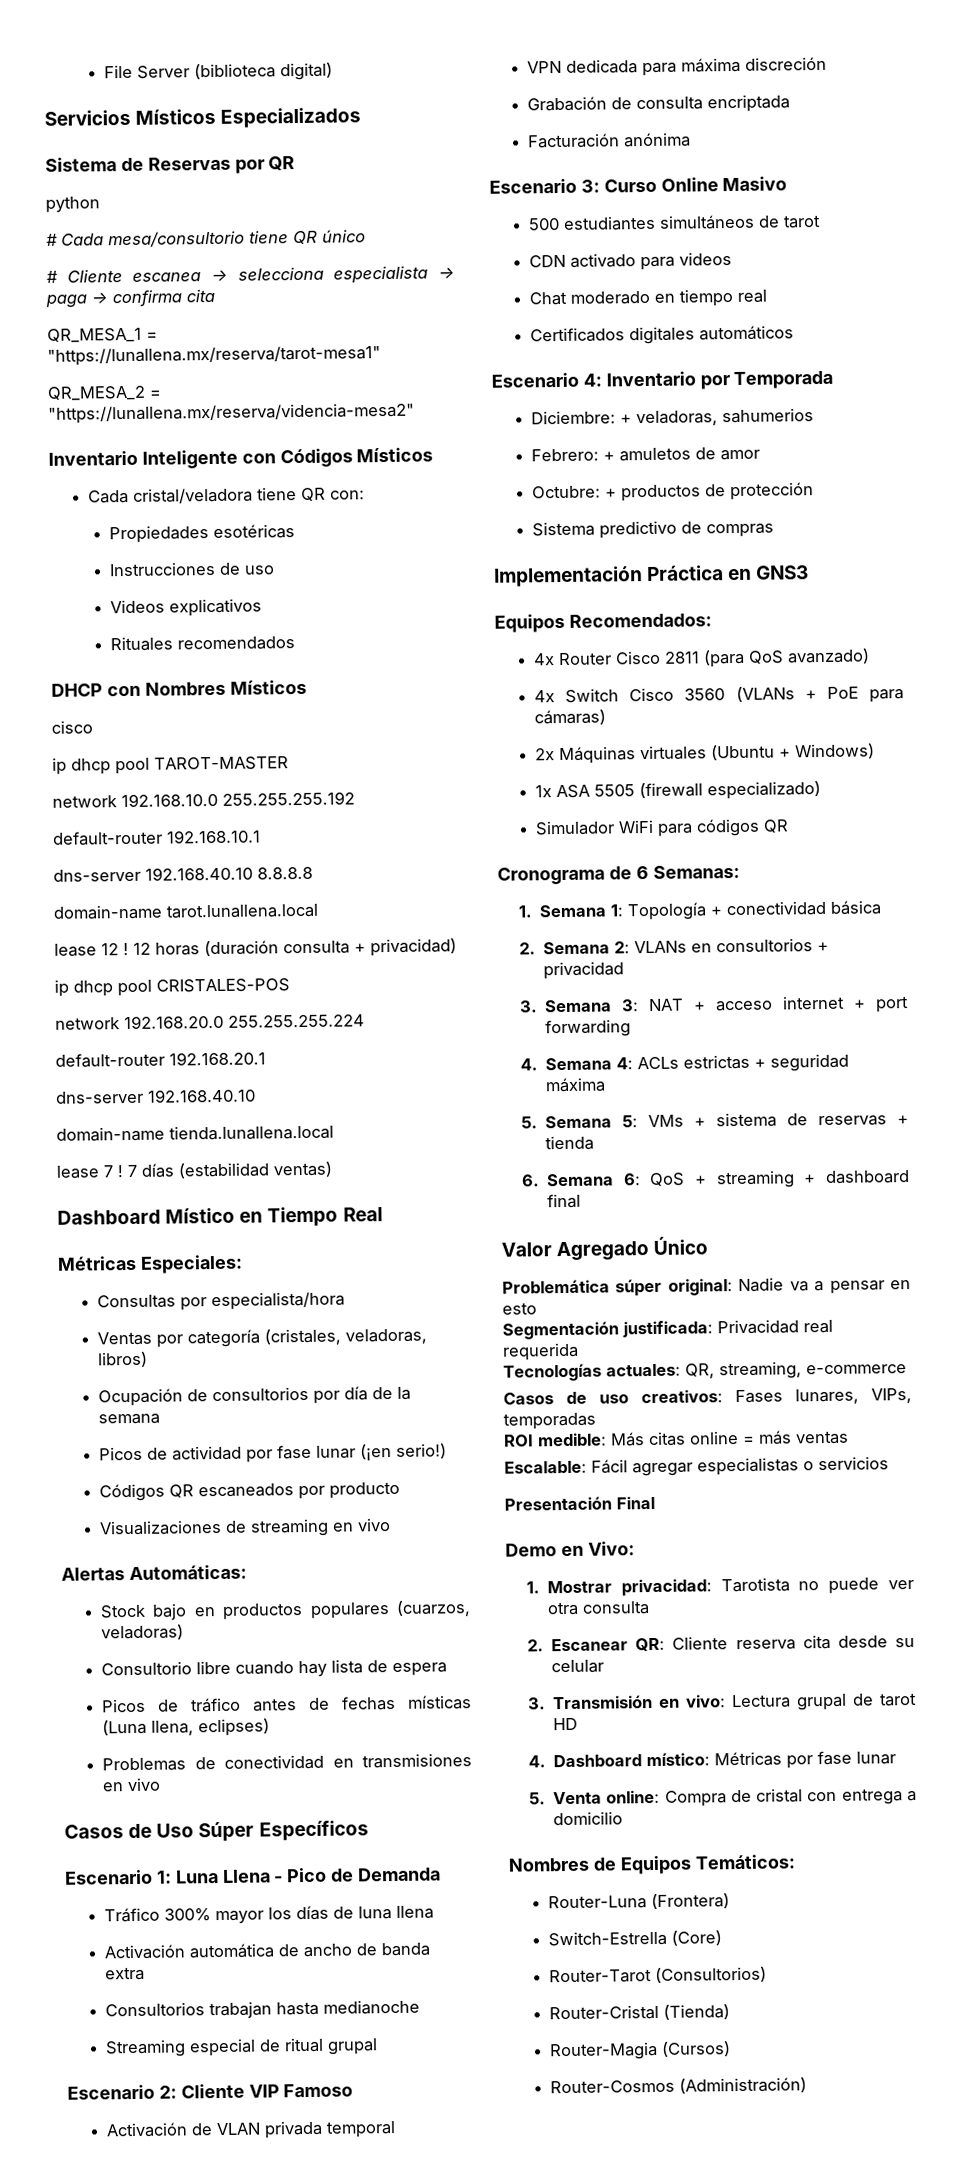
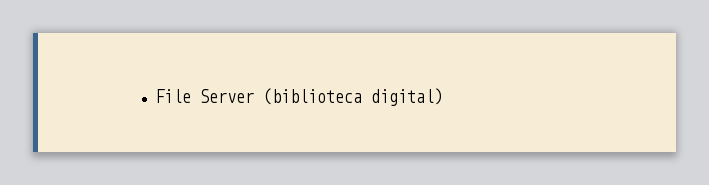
[44,107,362,128] [45,156,296,174] [45,196,100,213] [46,229,366,248] [46,265,455,284] [45,288,215,308] [47,327,158,343] [47,345,381,366] [47,385,162,401] [48,402,415,424] [48,447,434,469] [88,487,366,504] [108,524,295,544] [108,561,275,577] [109,598,262,617] [109,636,295,652] [51,679,307,697] [51,720,93,734] [52,756,289,775] [52,791,355,808] [53,829,261,846] [53,866,313,882] [53,903,319,920] [54,938,457,957] [54,978,290,997] [55,1014,365,1030] [55,1051,266,1068] [55,1088,256,1104] [56,1124,334,1142] [56,1161,332,1179] [57,1206,383,1227] [57,1254,243,1274] [97,1291,346,1311] [97,1328,428,1348] [98,1351,149,1368] [98,1386,412,1407] [98,1413,161,1425] [99,1443,448,1463] [99,1481,401,1502] [99,1518,392,1537] [61,1564,247,1581] [100,1600,471,1621] [101,1624,185,1641] [101,1659,448,1678] [102,1695,472,1713] [102,1718,271,1737] [102,1753,472,1772] [102,1777,162,1792] [64,1820,369,1842] [64,1867,442,1885] [104,1905,435,1925] [104,1942,431,1960] [105,1966,146,1981] [105,1999,421,2020] [105,2037,379,2058] [67,2083,354,2100] [106,2120,397,2139] [527,56,828,77] [527,94,791,113] [528,132,692,149] [489,176,788,194] [528,214,822,231] [529,251,733,271] [529,288,768,307] [530,325,795,345] [491,370,834,390] [531,408,815,427] [531,447,761,462] [532,482,815,502] [532,520,775,539] [493,565,810,587] [494,613,712,633] [533,648,871,668] [534,686,904,703] [534,709,607,726] [535,743,876,765] [535,781,822,800] [535,818,790,837] [497,864,740,885] [517,900,883,921] [518,938,830,955] [543,961,625,980] [518,995,909,1013] [545,1019,632,1038] [519,1053,850,1072] [545,1077,607,1093] [520,1112,909,1129] [545,1135,595,1151] [520,1170,910,1189] [547,1193,582,1209] [501,1236,709,1262] [502,1277,911,1297] [502,1302,537,1315] [502,1319,833,1340] [502,1342,579,1361] [503,1361,907,1382] [503,1388,912,1405] [503,1412,596,1430] [503,1430,849,1447] [504,1456,889,1477] [504,1495,655,1511] [505,1541,635,1557] [525,1577,914,1597] [547,1601,651,1616] [526,1634,915,1652] [551,1659,605,1674] [527,1692,917,1711] [553,1717,579,1731] [527,1750,897,1769] [528,1788,917,1807] [553,1811,624,1826] [508,1854,795,1875] [548,1893,731,1910] [548,1930,723,1947] [549,1966,768,1984] [549,2004,731,2021] [549,2041,732,2061] [550,2077,808,2094] // Servicios Místicos Especializados // Sistema de Reservas por QR // python // # Cada mesa/consultorio tiene QR único // # Cliente escanea → selecciona especialista → paga → confirma cita // QR_MESA_1 = "https://lunallena.mx/reserva/tarot-mesa1" // QR_MESA_2 = "https://lunallena.mx/reserva/videncia-mesa2" // Inventario Inteligente con Códigos Místicos // Cada cristal/veladora tiene QR con: // Propiedades esotéricas // Instrucciones de uso // Videos explicativos // Rituales recomendados // DHCP con Nombres Místicos // cisco // ip dhcp pool TAROT-MASTER // network 192.168.10.0 255.255.255.192 // default-router 192.168.10.1 // dns-server 192.168.40.10 8.8.8.8 // domain-name tarot.lunallena.local // lease 12 ! 12 horas (duración consulta + privacidad) // ip dhcp pool CRISTALES-POS // network 192.168.20.0 255.255.255.224 // default-router 192.168.20.1 // dns-server 192.168.40.10 // domain-name tienda.lunallena.local // lease 7 ! 7 días (estabilidad ventas) // Dashboard Místico en Tiempo Real // Métricas Especiales: // Consultas por especialista/hora // Ventas por categoría (cristales, veladoras, libros) // Ocupación de consultorios por día de la semana // Picos de actividad por fase lunar (¡en serio!) // Códigos QR escaneados por producto // Visualizaciones de streaming en vivo // Alertas Automáticas: // Stock bajo en productos populares (cuarzos, veladoras) // Consultorio libre cuando hay lista de espera // Picos de tráfico antes de fechas místicas (Luna llena, eclipses) // Problemas de conectividad en transmisiones en vivo // Casos de Uso Súper Específicos // Escenario 1: Luna Llena - Pico de Demanda // Tráfico 300% mayor los días de luna llena // Activación automática de ancho de banda extra // Consultorios trabajan hasta medianoche // Streaming especial de ritual grupal // Escenario 2: Cliente VIP Famoso // Activación de VLAN privada temporal // VPN dedicada para máxima discreción // Grabación de consulta encriptada // Facturación anónima // Escenario 3: Curso Online Masivo // 500 estudiantes simultáneos de tarot // CDN activado para videos // Chat moderado en tiempo real // Certificados digitales automáticos // Escenario 4: Inventario por Temporada // Diciembre: + veladoras, sahumerios // Febrero: + amuletos de amor // Octubre: + productos de protección // Sistema predictivo de compras // Implementación Práctica en GNS3 // Equipos Recomendados: // 4x Router Cisco 2811 (para QoS avanzado) // 4x Switch Cisco 3560 (VLANs + PoE para cámaras) // 2x Máquinas virtuales (Ubuntu + Windows) // 1x ASA 5505 (firewall especializado) // Simulador WiFi para códigos QR // Cronograma de 6 Semanas: // 1. Semana 1: Topología + conectividad básica // 2. Semana 2: VLANs en consultorios + privacidad // 3. Semana 3: NAT + acceso internet + port forwarding // 4. Semana 4: ACLs estrictas + seguridad máxima // 5. Semana 5: VMs + sistema de reservas + tienda // 6. Semana 6: QoS + streaming + dashboard final // Valor Agregado Único // Problemática súper original: Nadie va a pensar en esto // Segmentación justificada: Privacidad real requerida // Tecnologías actuales: QR, streaming, e-commerce // Casos de uso creativos: Fases lunares, VIPs, temporadas // ROI medible: Más citas online = más ventas // Escalable: Fácil agregar especialistas o servicios // Presentación Final // Demo en Vivo: // 1. Mostrar privacidad: Tarotista no puede ver otra consulta // 2. Escanear QR: Cliente reserva cita desde su celular // 3. Transmisión en vivo: Lectura grupal de tarot HD // 4. Dashboard místico: Métricas por fase lunar // 5. Venta online: Compra de cristal con entrega a domicilio // Nombres de Equipos Temáticos: // Router-Luna (Frontera) // Switch-Estrella (Core) // Router-Tarot (Consultorios) // Router-Cristal (Tienda) // Router-Magia (Cursos) // Router-Cosmos (Administración) -> (443, 97) none

